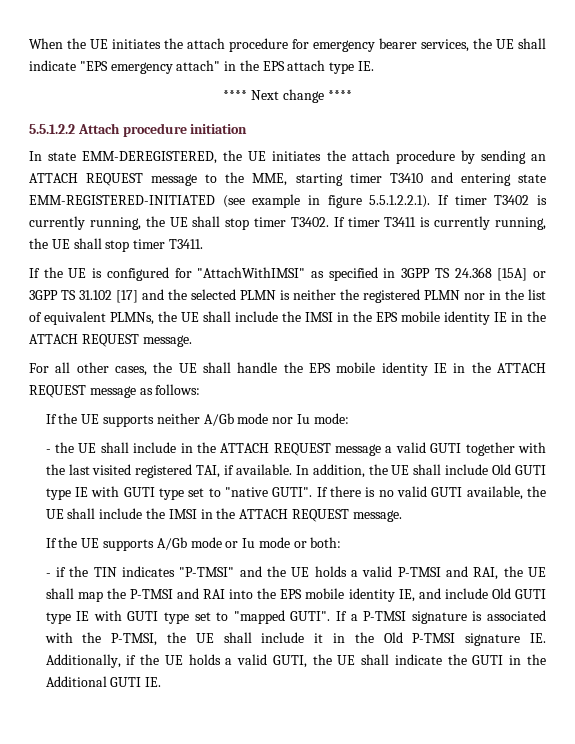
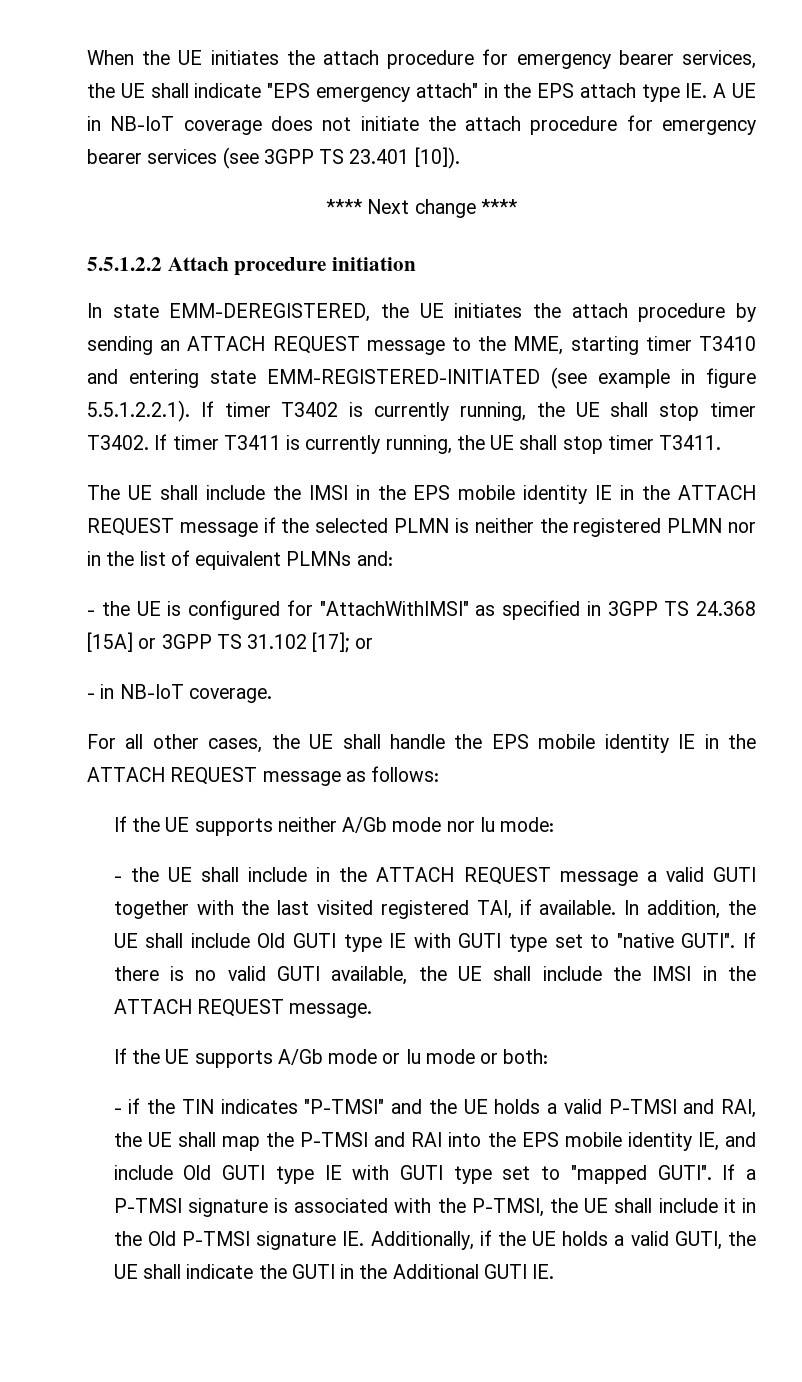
(375, 66) none -> [713,83,757,98] [87,115,756,135] [87,147,460,169] A UE in NB-IoT coverage does not initiate the attach procedure for emergency bearer services (see 3GPP TS 23.401 [10]).
[29,268,40,278] If -> [87,485,757,504] [87,517,756,537] [87,550,393,570] [87,610,95,616] The UE shall include the IMSI in the EPS mobile identity IE in the ATTACH REQUEST message if the selected PLMN is neither the registered PLMN nor in the list of equivalent PLMNs and: // -
[116,289,546,303] [29,311,546,325] [29,334,192,347] [17] and the selected PLMN is neither the registered PLMN nor in the list of equivalent PLMNs, the UE shall include the IMSI in the EPS mobile identity IE in the ATTACH REQUEST message. -> [312,632,373,653] [87,684,272,703] [17]; or // - in NB-IoT coverage.

